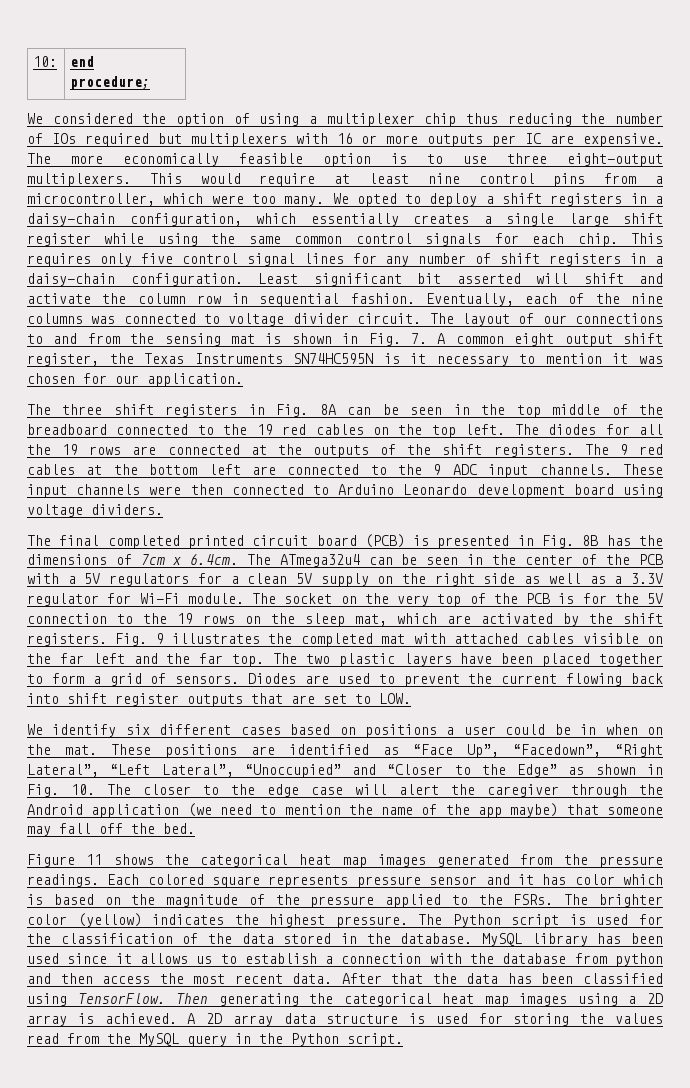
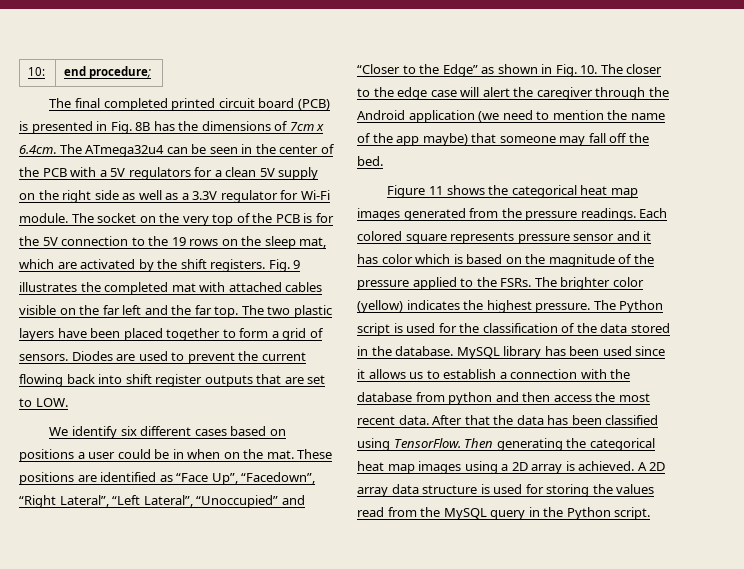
[27,113,663,127] [27,133,663,147] [27,153,663,167] [27,173,663,187] [27,193,663,207] [27,213,663,226] [27,233,663,247] [27,253,663,267] [27,273,663,286] [27,293,663,307] [27,313,664,326] [27,333,663,347] [27,353,663,366] [27,373,243,387] [27,404,663,418] [27,424,664,438] [27,444,663,458] [27,464,663,478] [27,484,663,498] [27,504,163,517] // We considered the option of using a multiplexer chip thus reducing the number of IOs required but multiplexers with 16 or more outputs per IC are expensive. The more economically feasible option is to use three eight-output multiplexers. This would require at least nine control pins from a microcontroller, which were too many. We opted to deploy a shift registers in a daisy-chain configuration, which essentially creates a single large shift register while using the same common control signals for each chip. This requires only five control signal lines for any number of shift registers in a daisy-chain configuration. Least significant bit asserted will shift and activate the column row in sequential fashion. Eventually, each of the nine columns was connected to voltage divider circuit. The layout of our connections to and from the sensing mat is shown in Fig. 7. A common eight output shift register, the Texas Instruments SN74HC595N is it necessary to mention it was chosen for our application. // The three shift registers in Fig. 8A can be seen in the top middle of the breadboard connected to the 19 red cables on the top left. The diodes for all the 19 rows are connected at the outputs of the shift registers. The 9 red cables at the bottom left are connected to the 9 ADC input channels. These input channels were then connected to Arduino Leonardo development board using voltage dividers. -> (152, 72) none

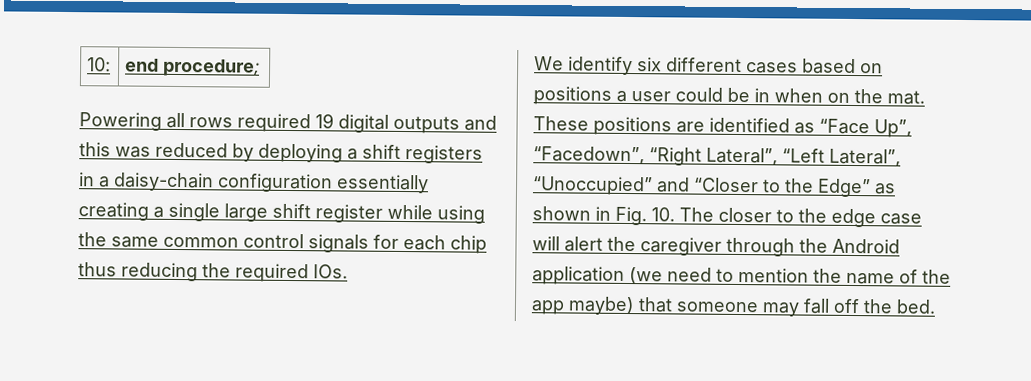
[49,98,330,111] [19,121,325,134] [19,144,335,157] [19,167,319,180] [19,190,330,203] [19,213,334,226] [19,236,327,249] [19,259,301,272] [19,282,323,295] [19,305,332,318] [19,328,324,341] [19,351,306,364] [19,374,326,387] [19,398,68,407] The final completed printed circuit board (PCB) is presented in Fig. 8B has the dimensions of 7cm x 6.4cm. The ATmega32u4 can be seen in the center of the PCB with a 5V regulators for a clean 5V supply on the right side as well as a 3.3V regulator for Wi-Fi module. The socket on the very top of the PCB is for the 5V connection to the 19 rows on the sleep mat, which are activated by the shift registers. Fig. 9 illustrates the completed mat with attached cables visible on the far left and the far top. The two plastic layers have been placed together to form a grid of sensors. Diodes are used to prevent the current flowing back into shift register outputs that are set to LOW. -> [79,112,497,134] [79,142,483,164] [79,172,429,194] [78,202,485,224] [78,232,487,254] [78,262,348,283] Powering all rows required 19 digital outputs and this was reduced by deploying a shift registers in a daisy-chain configuration essentially creating a single large shift register while using the same common control signals for each chip thus reducing the required IOs.
[387,185,638,198] [357,208,668,221] [357,231,652,244] [357,254,654,267] [357,277,644,290] [357,300,664,313] [357,323,670,336] [357,346,666,359] [357,369,631,379] [357,392,650,405] [357,415,659,425] [357,438,655,451] [357,461,666,474] [357,484,655,497] [357,507,651,520] // Figure 11 shows the categorical heat map images generated from the pressure readings. Each colored square represents pressure sensor and it has color which is based on the magnitude of the pressure applied to the FSRs. The brighter color (yellow) indicates the highest pressure. The Python script is used for the classification of the data stored in the database. MySQL library has been used since it allows us to establish a connection with the database from python and then access the most recent data. After that the data has been classified using TensorFlow. Then generating the categorical heat map images using a 2D array is achieved. A 2D array data structure is used for storing the values read from the MySQL query in the Python script. -> (936, 306) none

